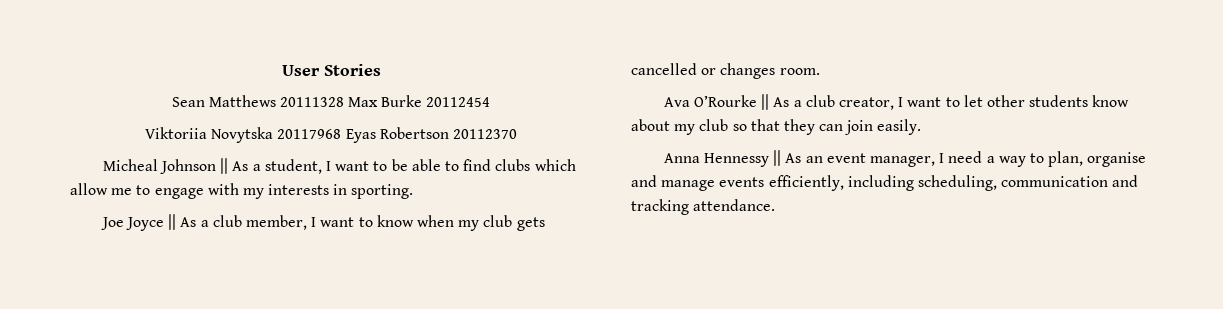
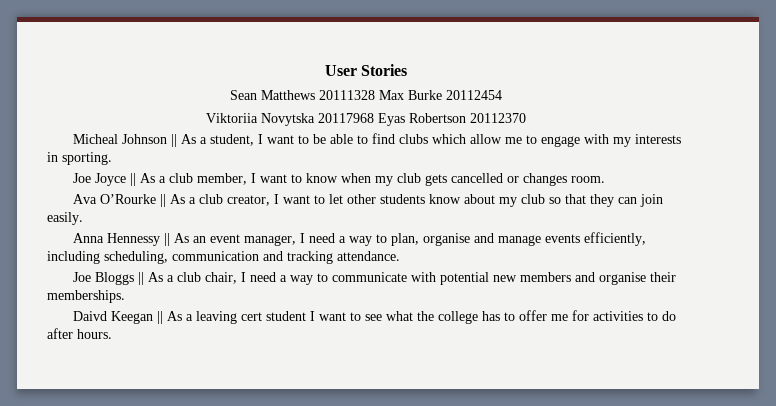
(776, 205) none -> [73,272,677,285] [47,290,125,303] [73,310,677,324] [47,328,112,339] // Joe Bloggs || As a club chair, I need a way to communicate with potential new members and organise their memberships. // Daivd Keegan || As a leaving cert student I want to see what the college has to offer me for activities to do after hours.

